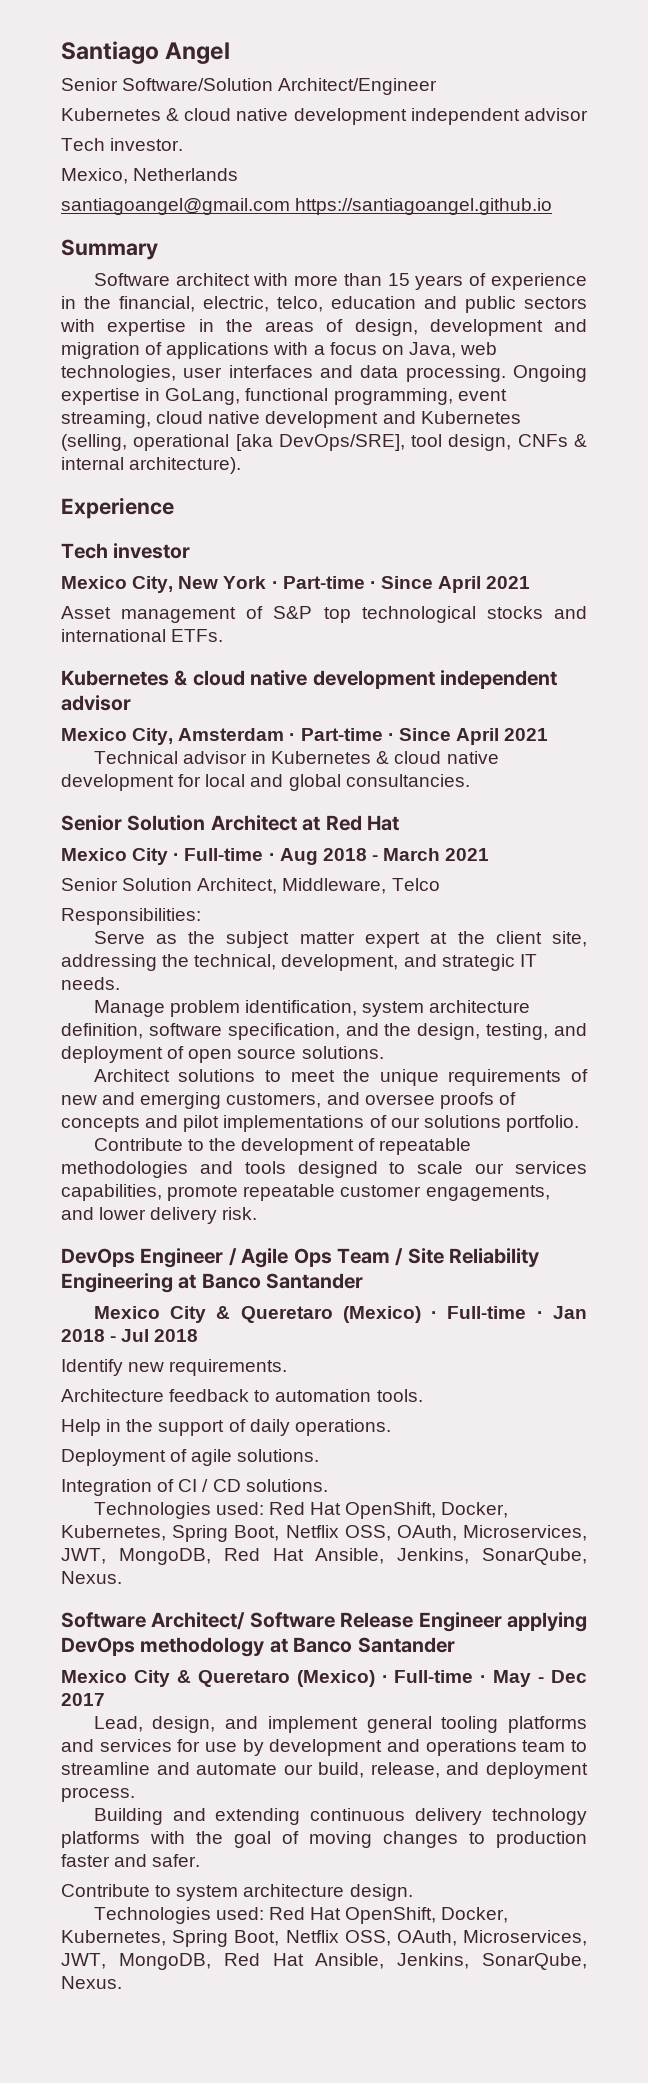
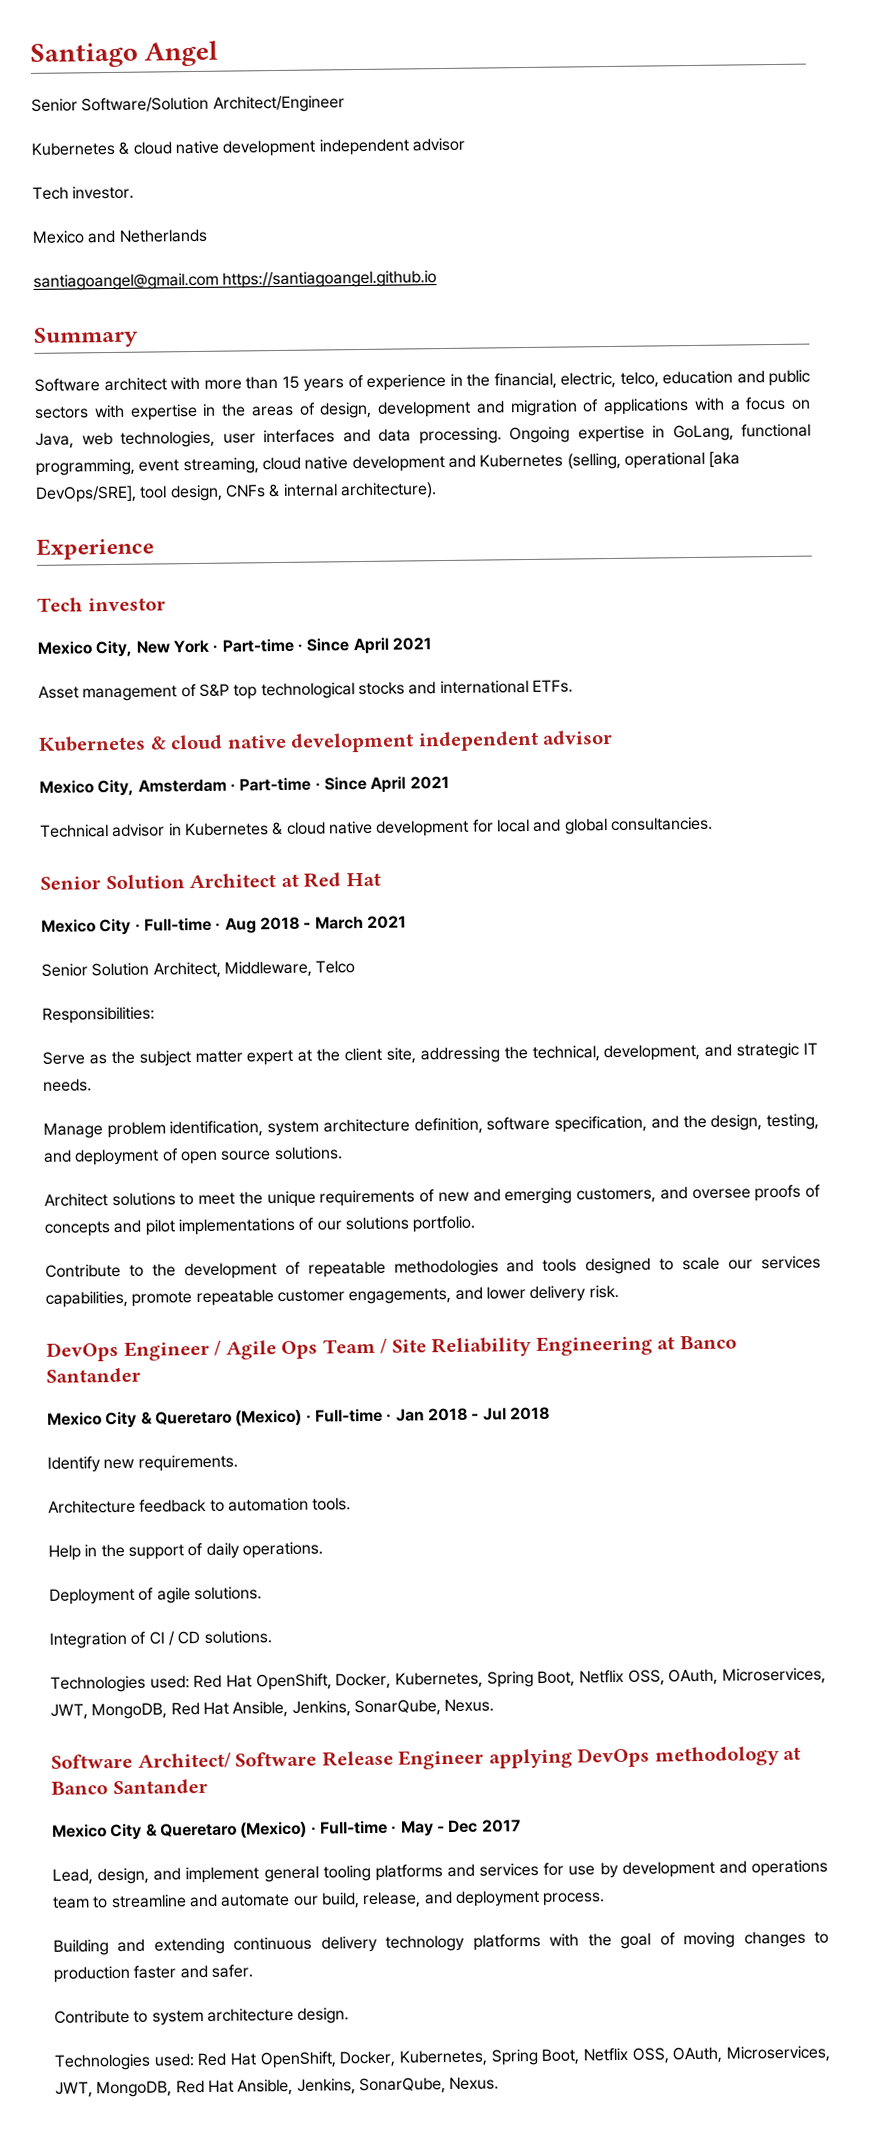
[61,168,128,184] Mexico, -> [32,229,117,244] Mexico and

